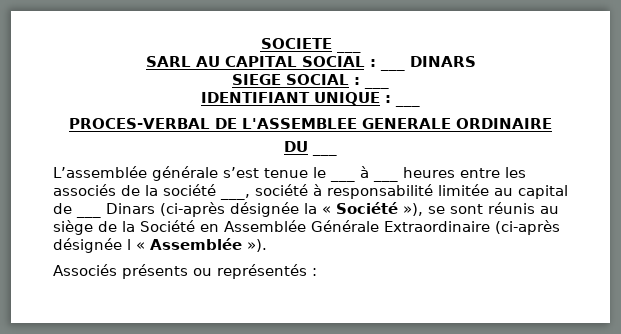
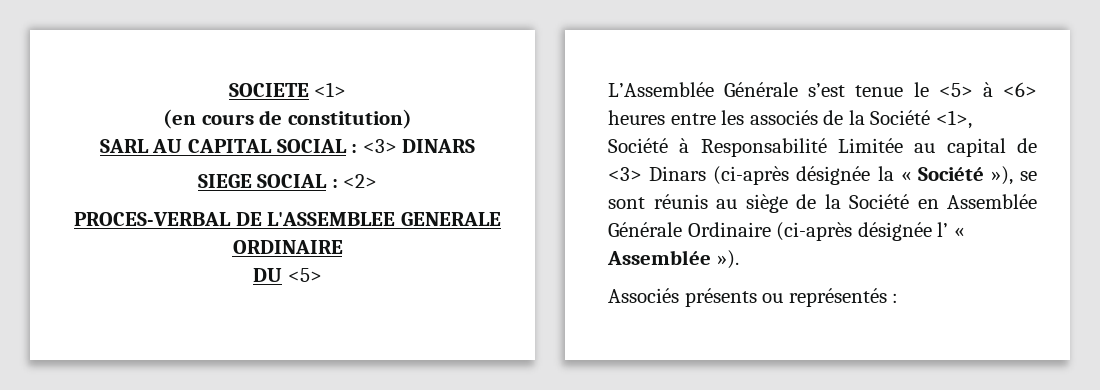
[336,49,361,53] ___ -> [314,82,347,97] [163,109,412,129] <1> // (en cours de constitution)
[379,67,405,71] ___ -> [362,139,397,153] <3>
[364,85,389,89] [201,92,391,105] [395,103,420,107] ___ // IDENTIFIANT UNIQUE : ___ -> [343,174,378,188] <2>
[312,152,337,156] [53,166,326,181] [330,178,355,182] [360,166,369,178] [373,178,398,182] ___ // L’assemblée générale s’est tenue le ___ à ___ -> [287,268,322,282] [608,82,1037,97] <5> // L’Assemblée Générale s’est tenue le <5> à <6>
[163,184,489,200] société ___, société à responsabilité limitée -> [870,110,972,129] [608,138,903,157] Société <1>, Société à Responsabilité Limitée
[76,214,101,218] ___ -> [608,167,642,181] <3>
[384,220,560,235] [53,238,131,253] Extraordinaire (ci-après désignée l -> [687,222,949,241] Ordinaire (ci-après désignée l’

